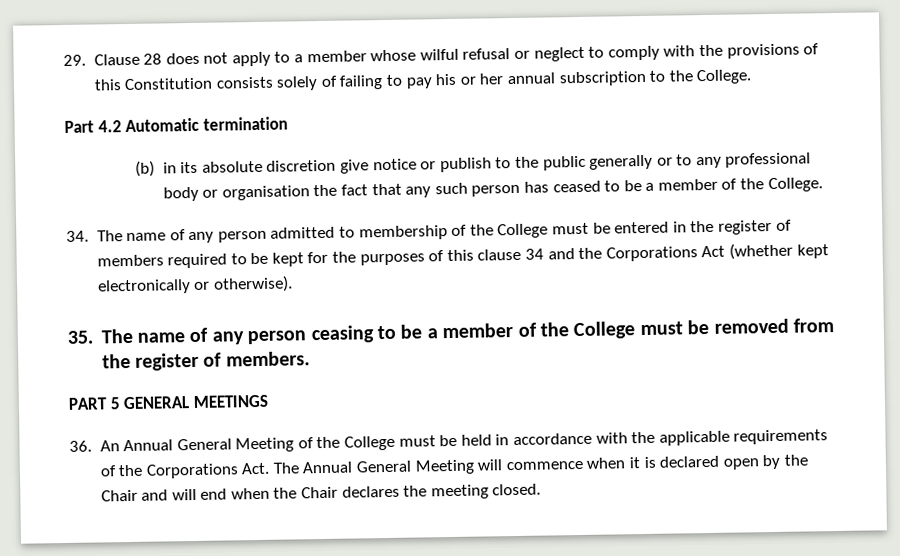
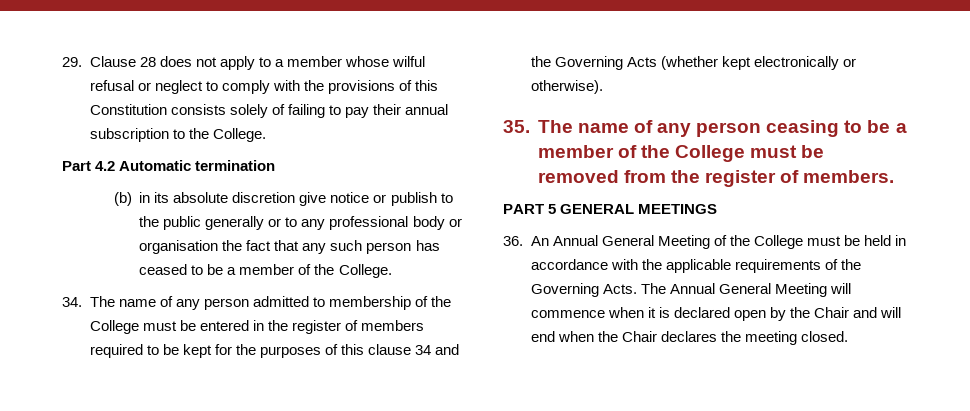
[435,73,504,86] his or her -> [372,104,401,115] their
[605,245,726,262] Corporations Act -> [554,56,657,70] Governing Acts
[145,462,271,479] Corporations Act. -> [530,283,637,297] Governing Acts.

